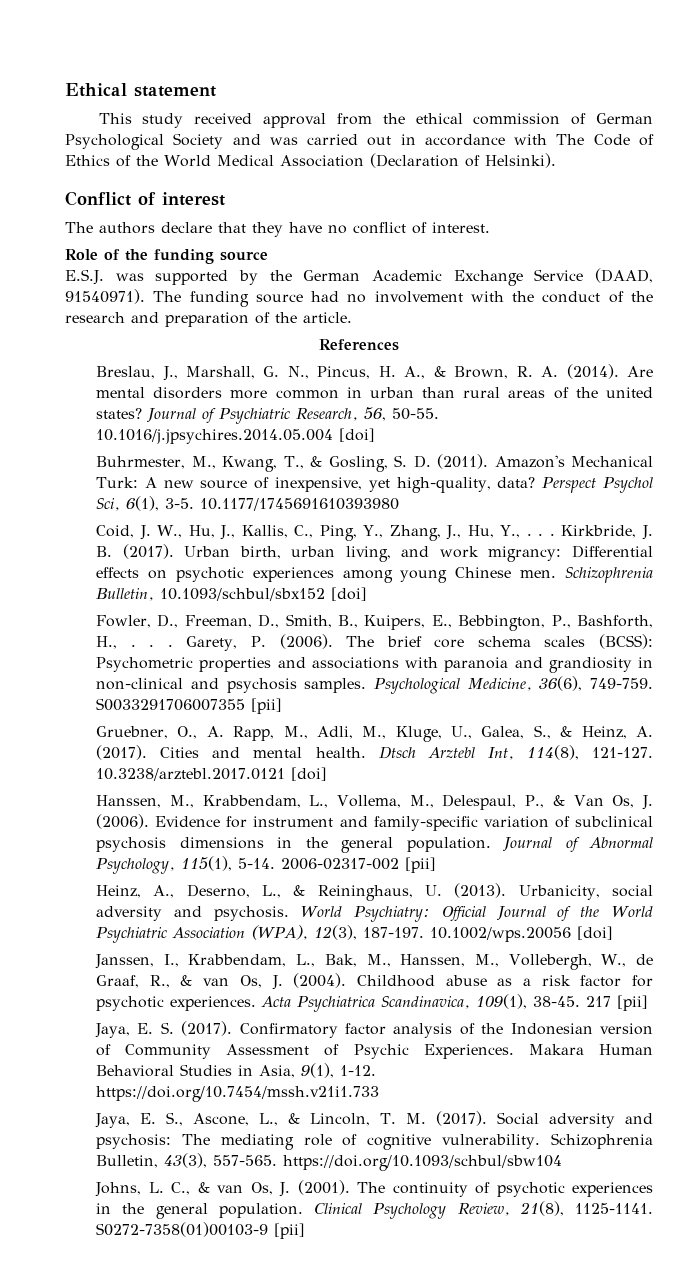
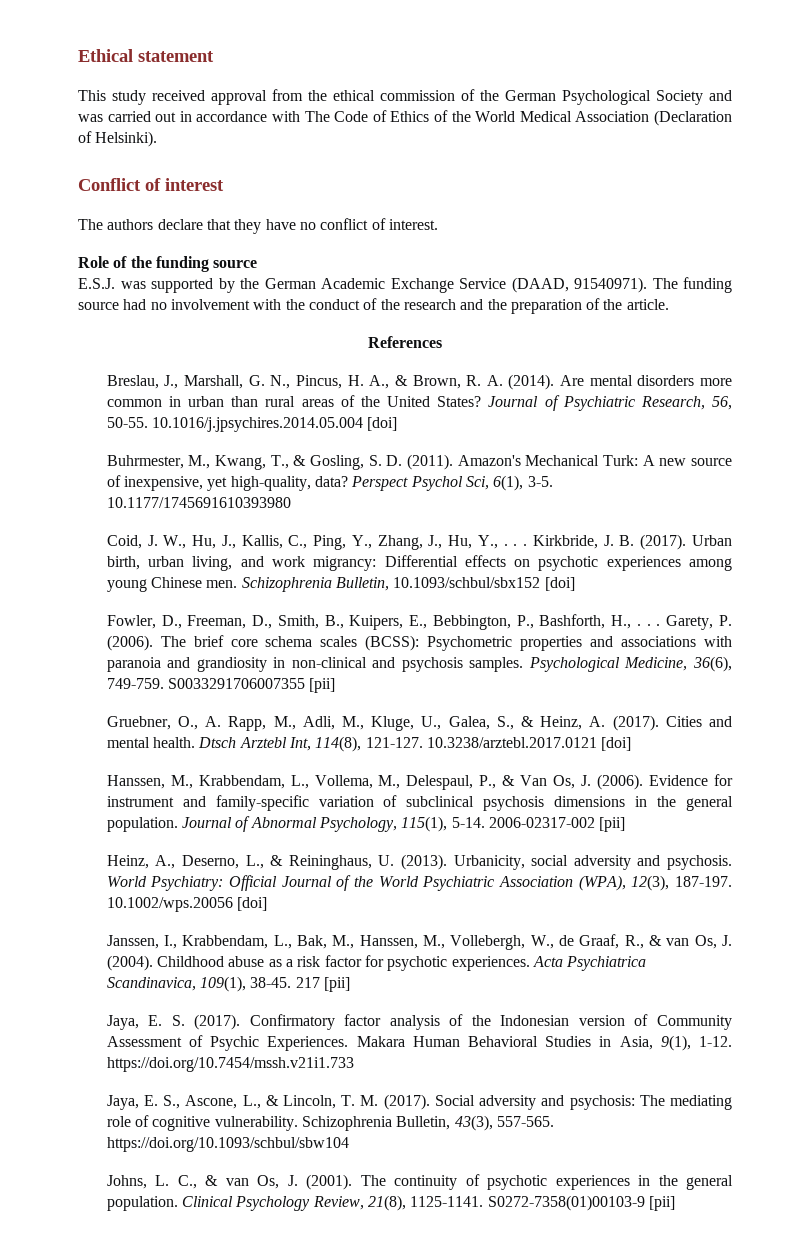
(587, 119) none -> [480,90,499,101] the
(159, 317) none -> [487,299,507,310] the
[606,387,653,398] [96,408,143,419] united states? -> [387,396,482,407] United States?

